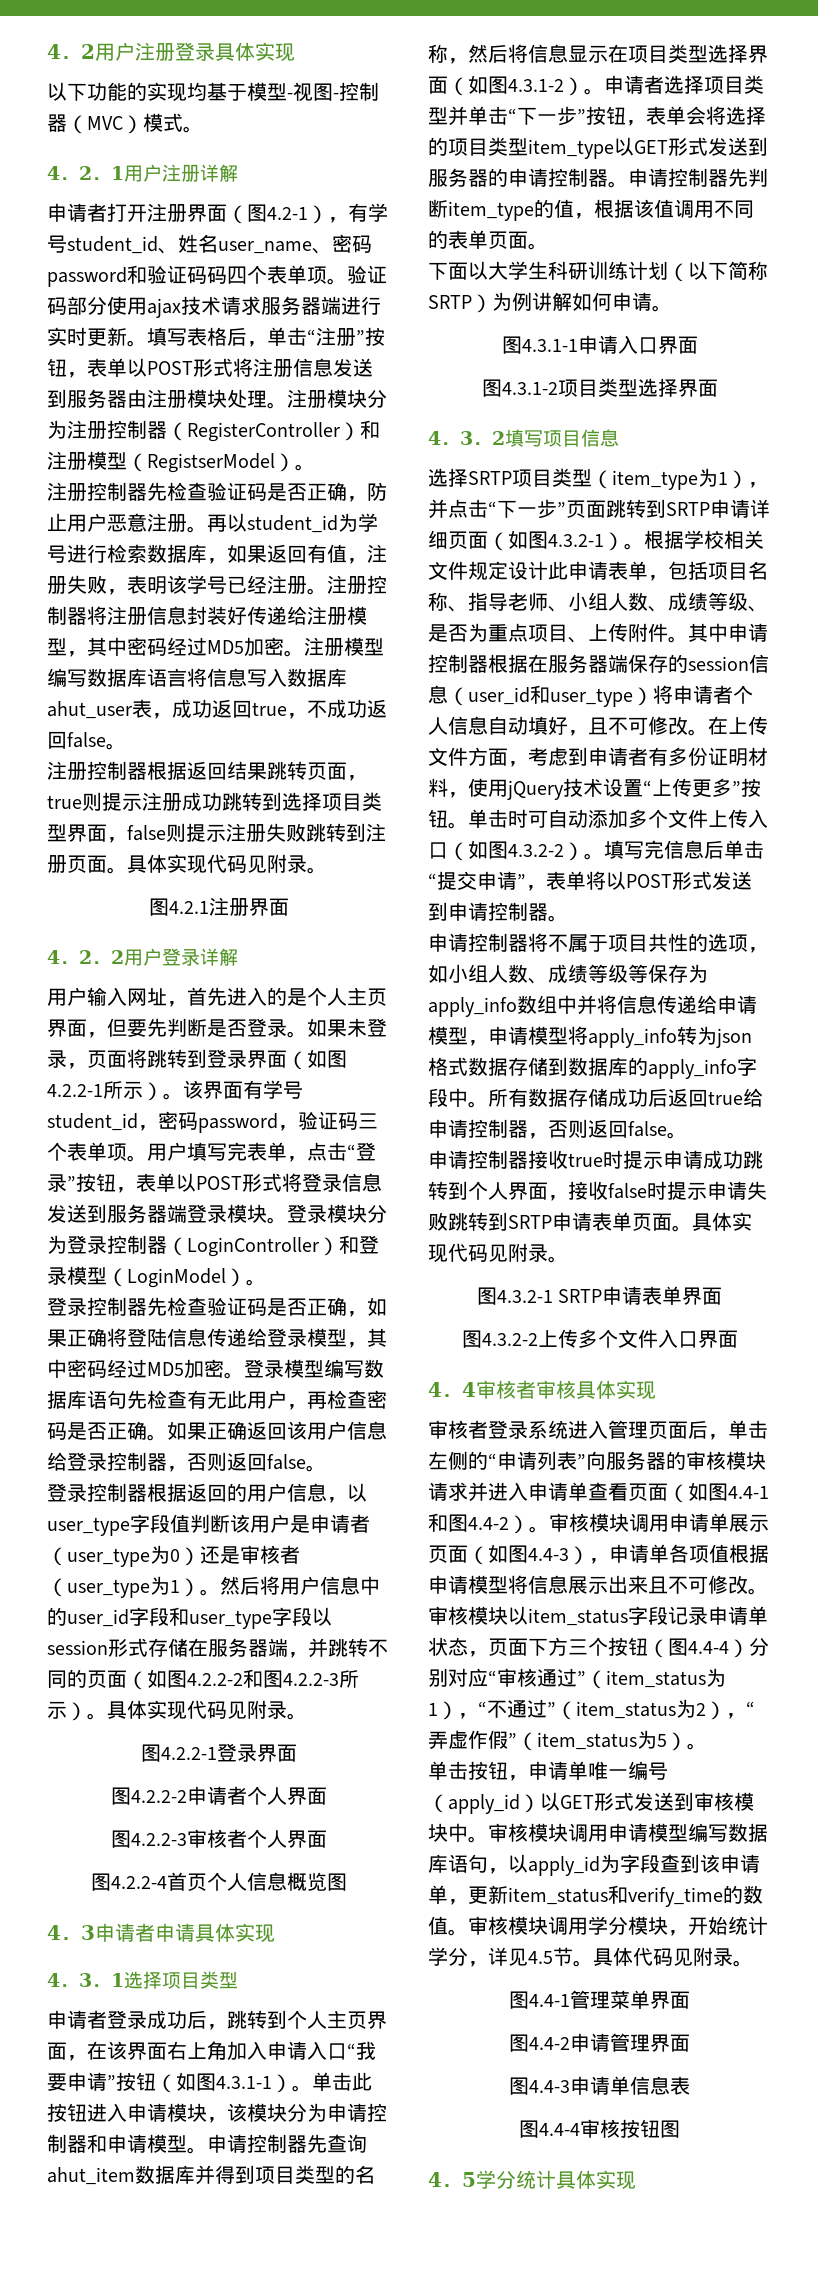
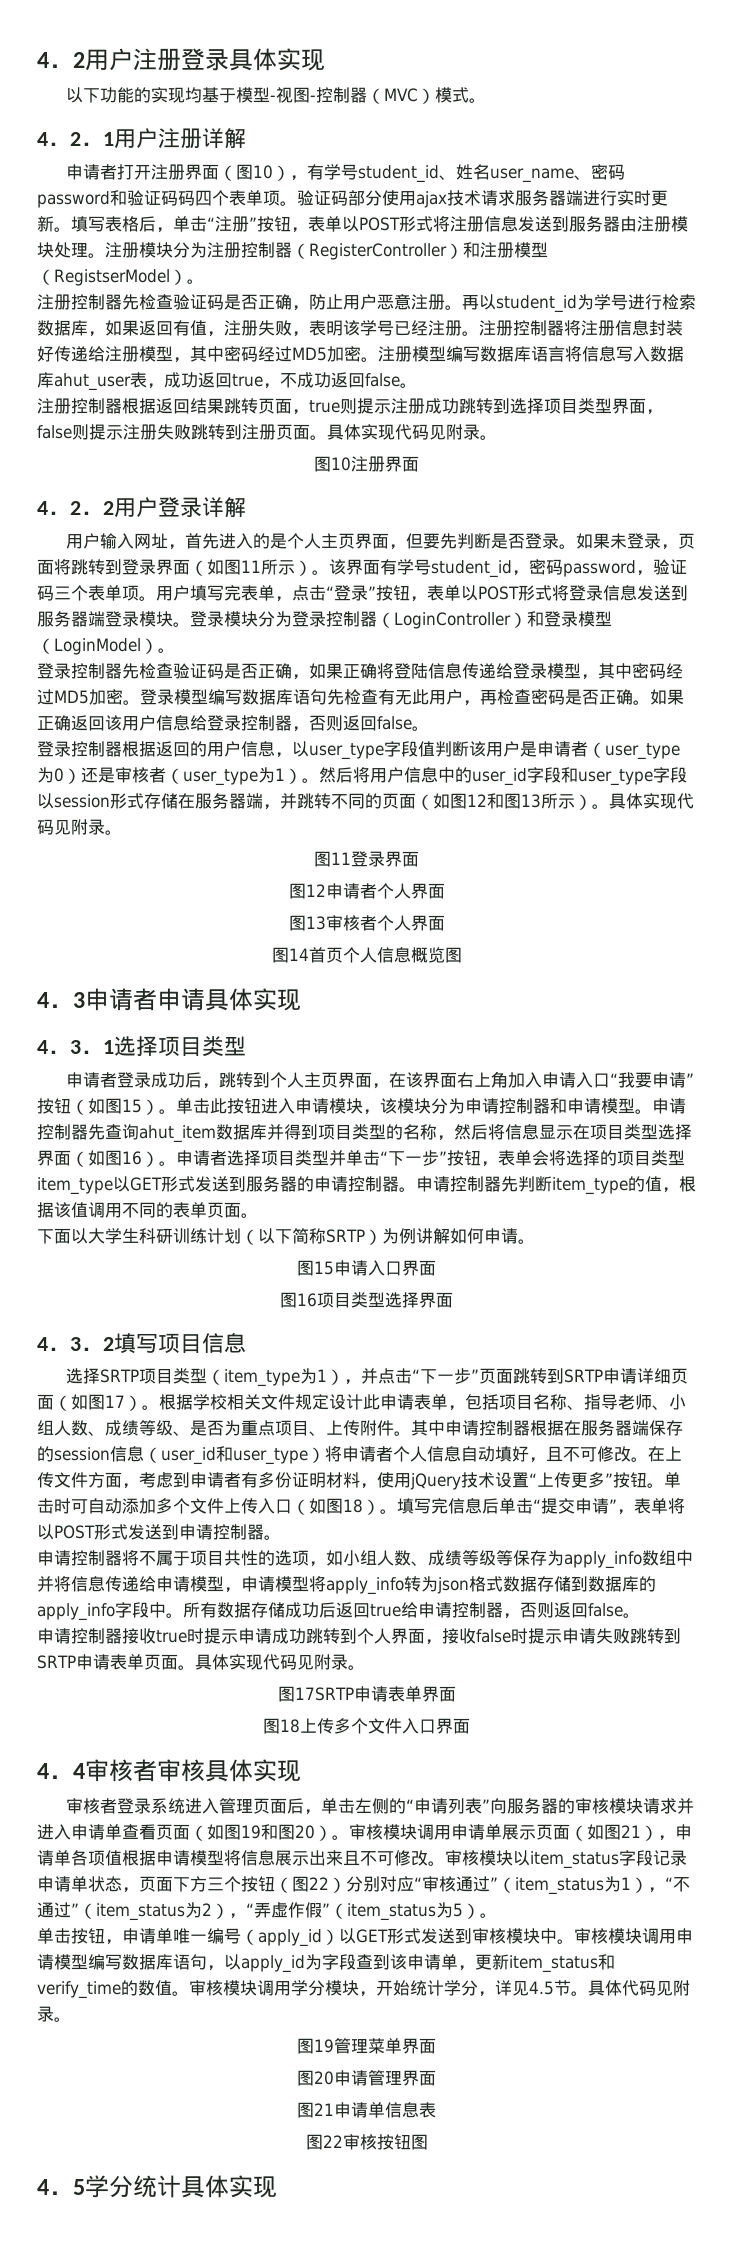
[267,207,308,220] 4.2-1 -> [253,165,274,179] 10
[168,901,209,914] 4.2.1 -> [331,457,351,471] 10
[47,1084,103,1097] 4.2.2-1 -> [241,560,261,573] 11
[187,1669,339,1688] 4.2.2-2和图4.2.2-3 -> [467,793,541,809] 12和图13
[160,1747,217,1760] 4.2.2-1 -> [331,852,351,865] 11
[130,1790,187,1803] 4.2.2-2 -> [305,884,326,897] 12
[130,1833,187,1846] 4.2.2-3 -> [305,916,326,930] 13
[110,1876,167,1889] 4.2.2-4 -> [288,948,309,961] 14
[216,2076,272,2089] 4.3.1-1 -> [122,1099,142,1113] 15
[508,79,564,92] 4.3.1-2 -> [122,1151,142,1165] 16
[521,339,578,352] 4.3.1-1 -> [314,1261,334,1275] 15
[501,382,558,395] 4.3.1-2 -> [297,1293,317,1307] 16
[548,534,604,547] 4.3.2-1 -> [105,1395,125,1408] 17
[508,844,564,857] 4.3.2-2 -> [343,1499,363,1513] 18
[496,1289,603,1303] 4.3.2-1 SRTP -> [294,1687,354,1701] 17SRTP
[481,1333,538,1346] 4.3.2-2 -> [280,1719,300,1733] 18
[728,1486,769,1499] [428,1513,509,1532] 4.4-1和图4.4-2 -> [241,1824,315,1840] 19和图20
[528,1548,569,1561] 4.4-3 -> [621,1825,641,1838] 21
[688,1641,729,1654] 4.4-4 -> [309,1877,329,1890] 22
[529,1994,570,2007] 4.4-1 -> [314,2039,334,2053] 19
[529,2037,570,2050] 4.4-2 -> [314,2071,334,2085] 20
[529,2080,570,2093] 4.4-3 -> [314,2103,334,2116] 21
[539,2123,580,2136] 4.4-4 -> [322,2135,343,2148] 22

